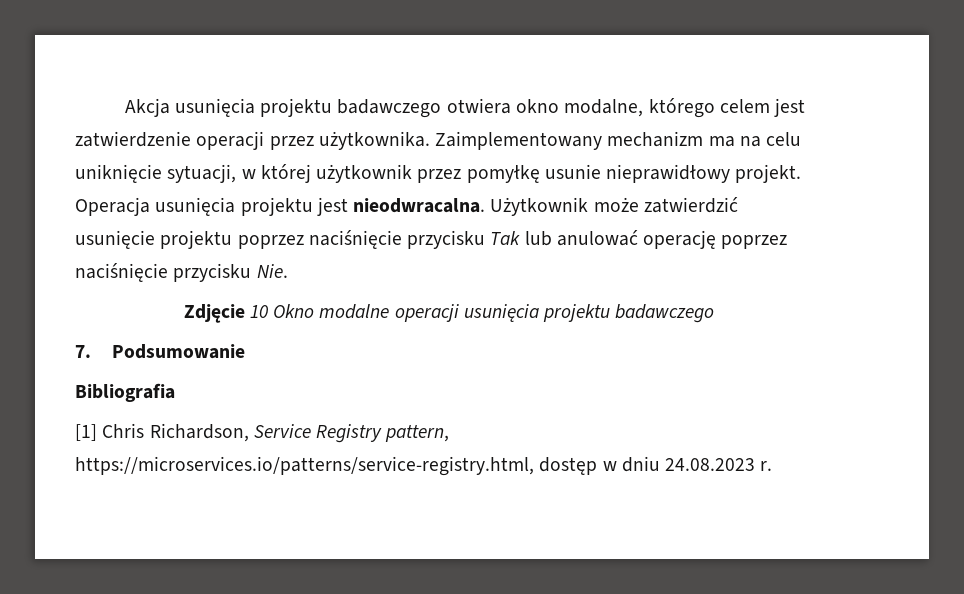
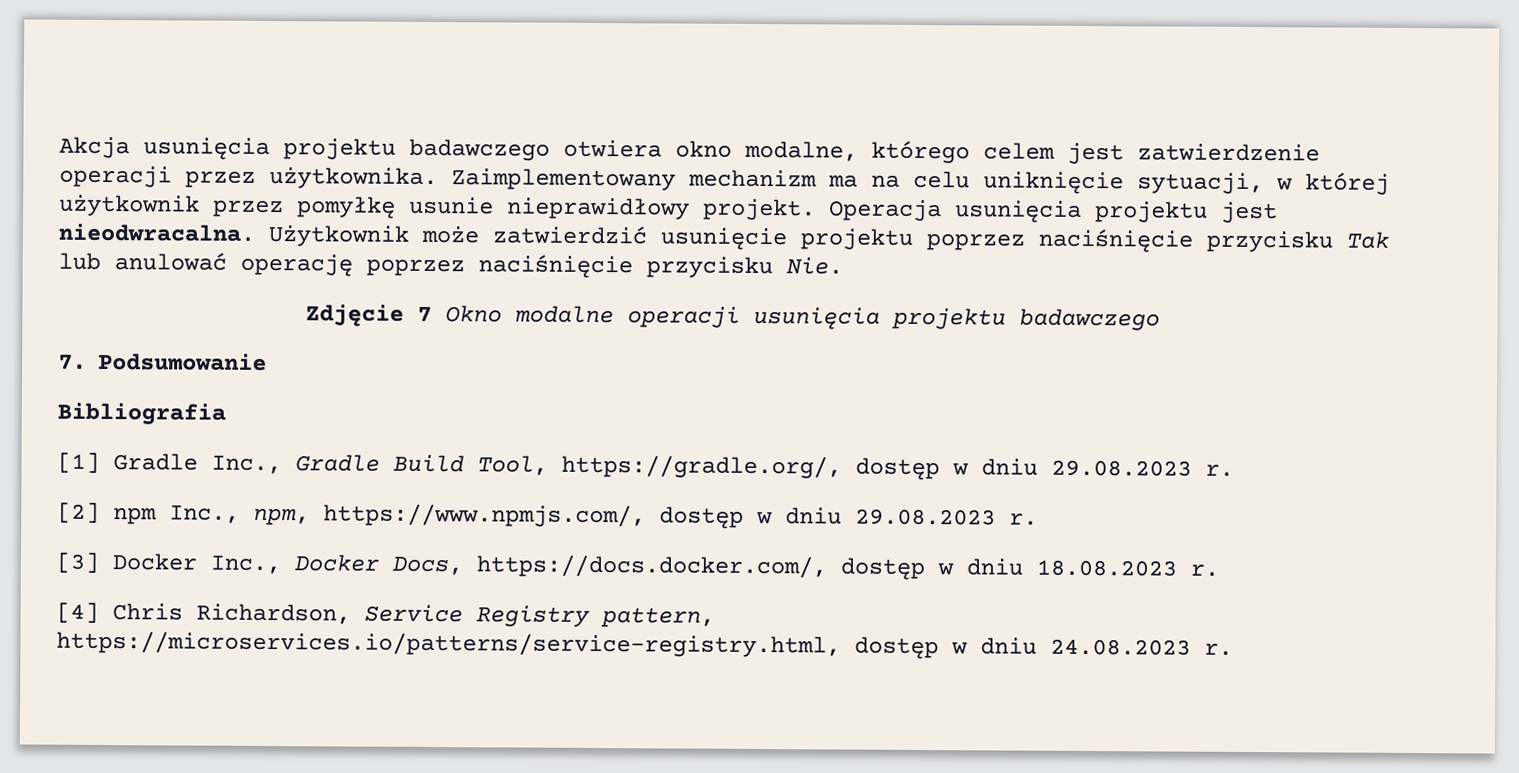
[249,305,268,318] 10 -> [417,306,432,322] 7
(97, 432) none -> [113,453,1234,481] [57,501,1038,529] [56,551,1219,581] [56,601,99,623] Gradle Inc., Gradle Build Tool, https://gradle.org/, dostęp w dniu 29.08.2023 r. // [2] npm Inc., npm, https://www.npmjs.com/, dostęp w dniu 29.08.2023 r. // [3] Docker Inc., Docker Docs, https://docs.docker.com/, dostęp w dniu 18.08.2023 r. // [4]

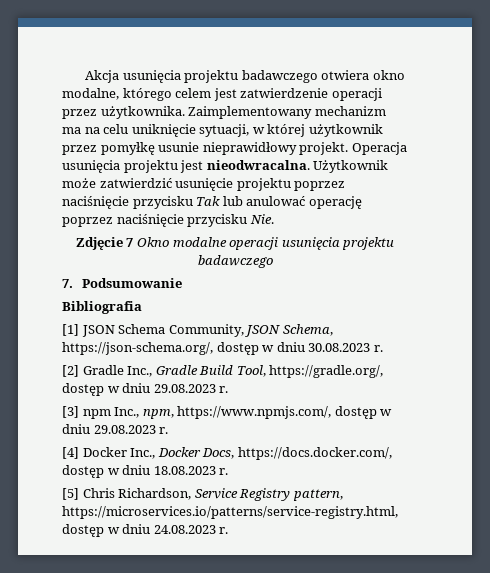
(100, 462) none -> [81,324,333,337] [62,342,383,355] [62,365,79,377] JSON Schema Community, JSON Schema, https://json-schema.org/, dostęp w dniu 30.08.2023 r. // [2]
[57,501,100,523] [2] -> [62,406,79,418] [3]
[56,551,99,573] [3] -> [62,447,79,459] [4]
[56,601,99,623] [4] -> [62,488,79,500] [5]

